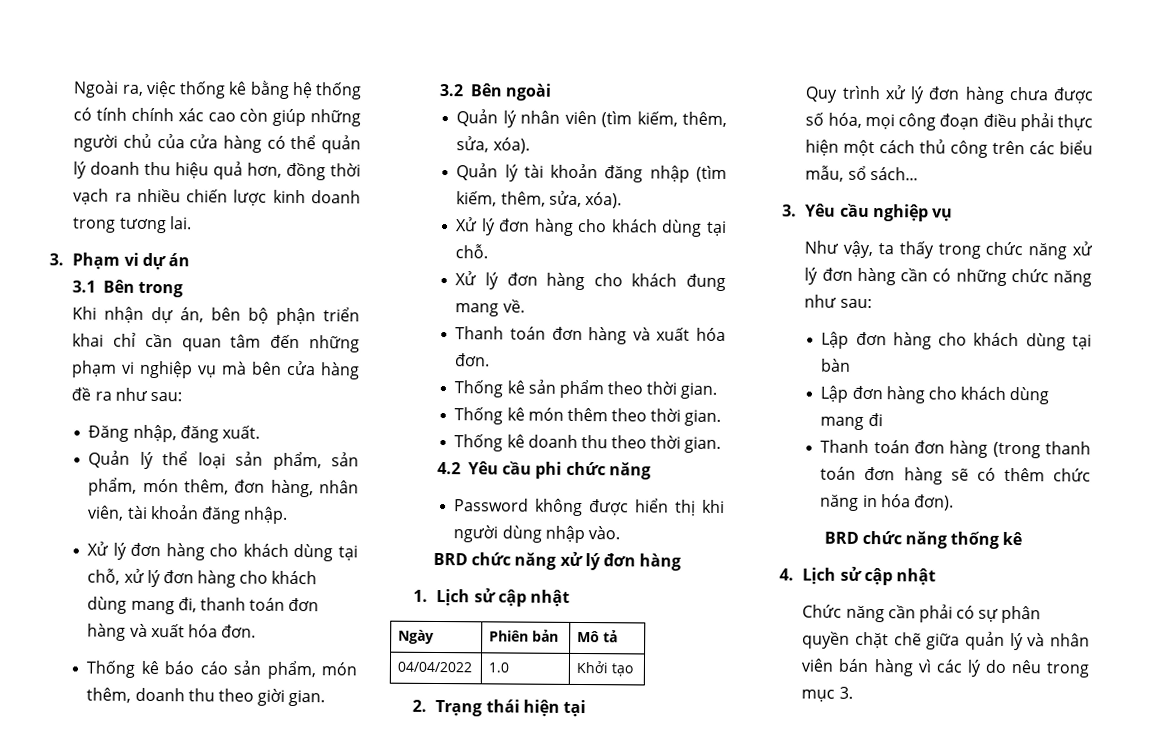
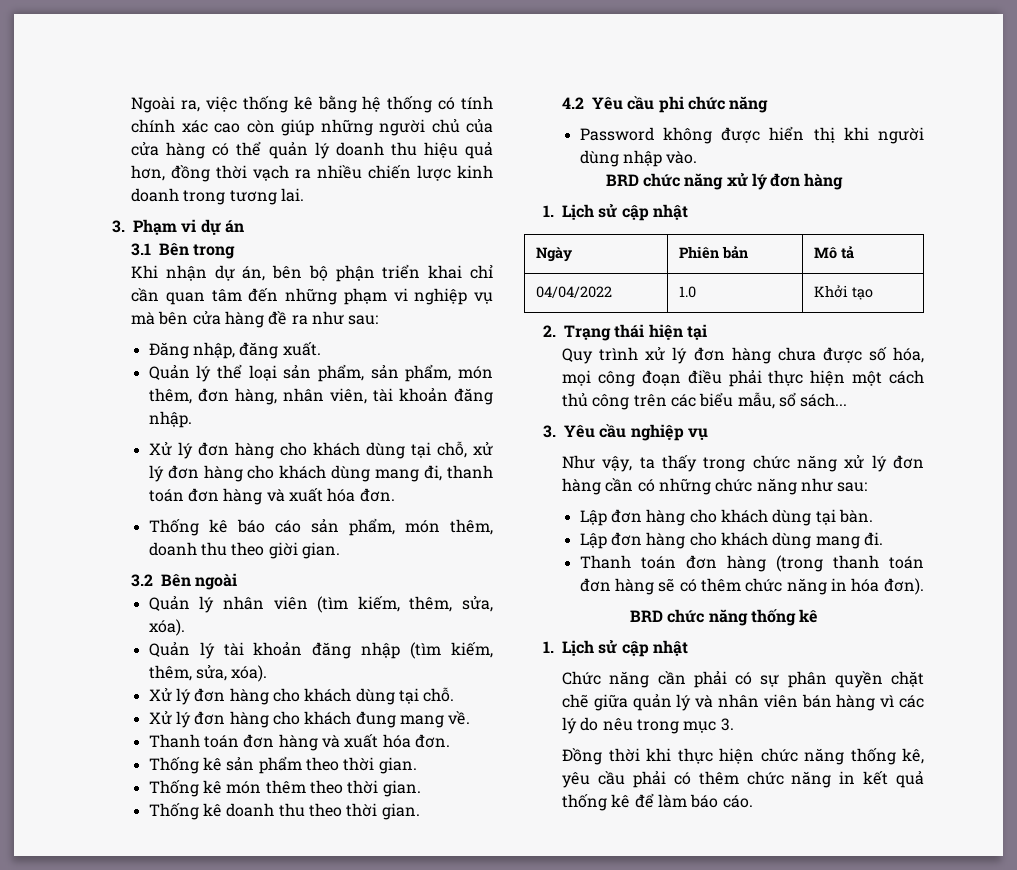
[821,358,852,372] bàn -> [838,509,873,523] bàn.
[867,413,883,427] đi -> [863,532,883,546] đi.
[779,568,795,581] 4. -> [543,641,555,653] 1.
(853, 692) none -> [562,748,924,765] [562,770,924,788] [562,793,753,811] // Đồng thời khi thực hiện chức năng thống kê, yêu cầu phải có thêm chức năng in kết quả thống kê để làm báo cáo.

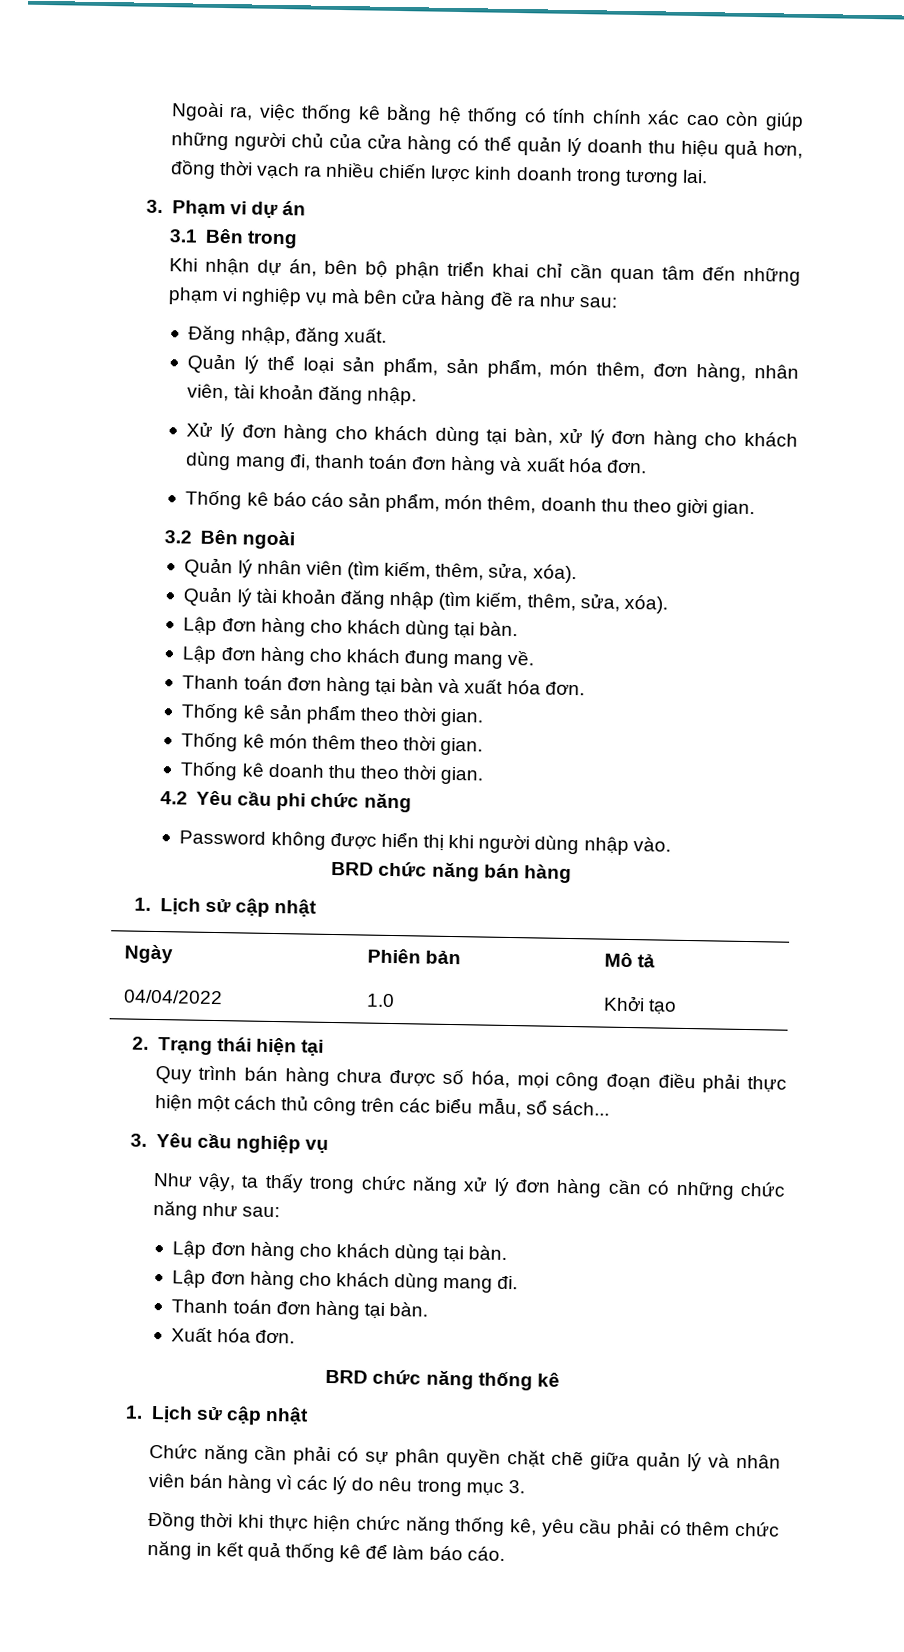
[436,441,467,458] chỗ, -> [513,427,553,446] bàn,
[148,687,455,705] [148,711,192,728] Xử lý đơn hàng cho khách dùng tại chỗ. // Xử lý -> [183,616,519,639] [182,645,218,664] Lập đơn hàng cho khách dùng tại bàn. // Lập
(318, 742) none -> [374,678,435,696] tại bàn
[726,173,801,190] xử lý đơn -> [483,863,520,879] bán
[645,347,725,364] xử lý đơn -> [243,1066,278,1082] bán
[775,555,924,572] [579,578,924,595] (trong thanh toán đơn hàng sẽ có thêm chức năng in hóa đơn). -> [363,1302,429,1319] [171,1327,295,1344] tại bàn. // Xuất hóa đơn.

